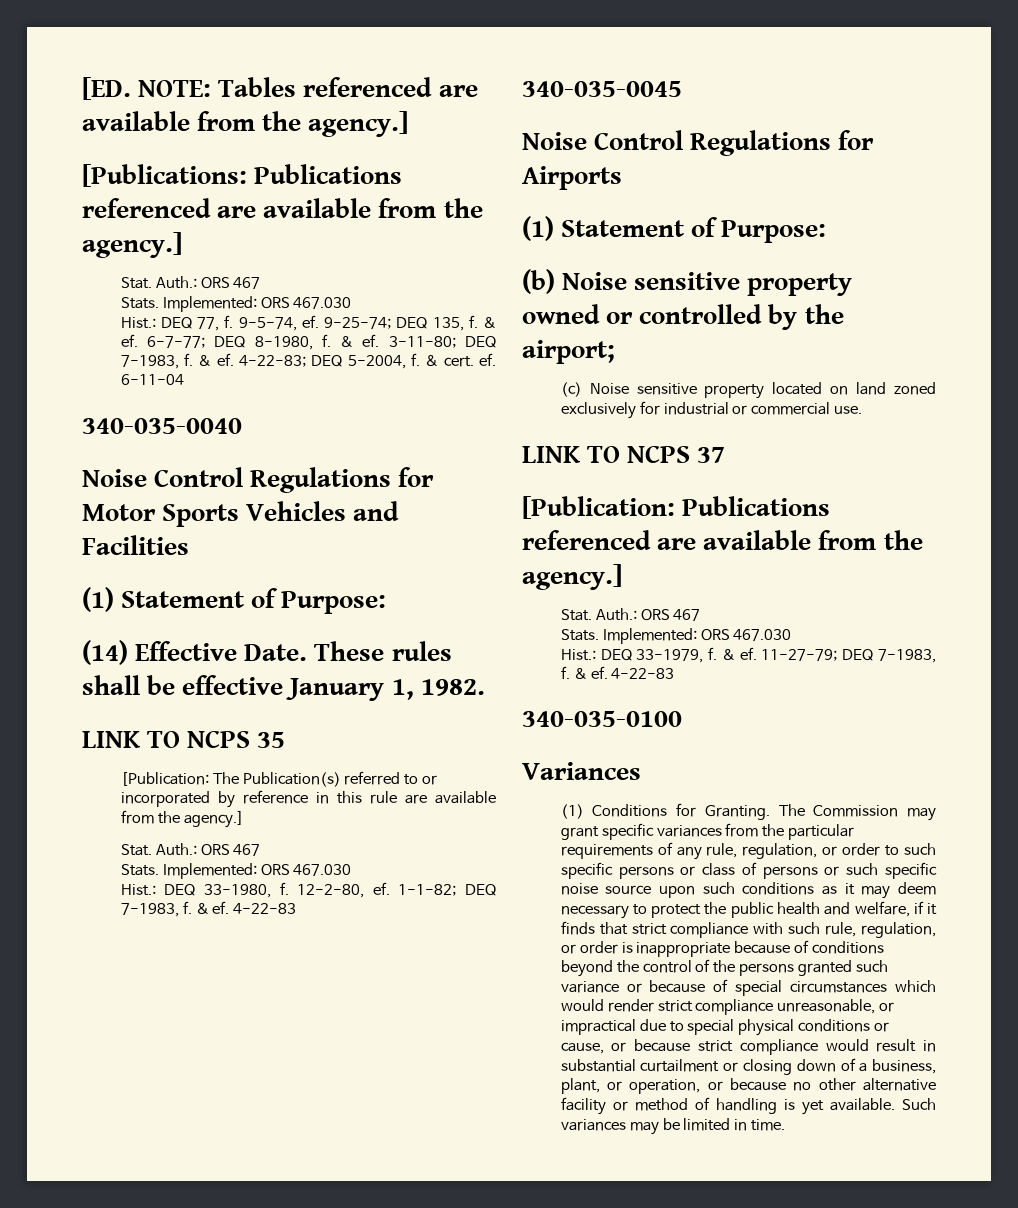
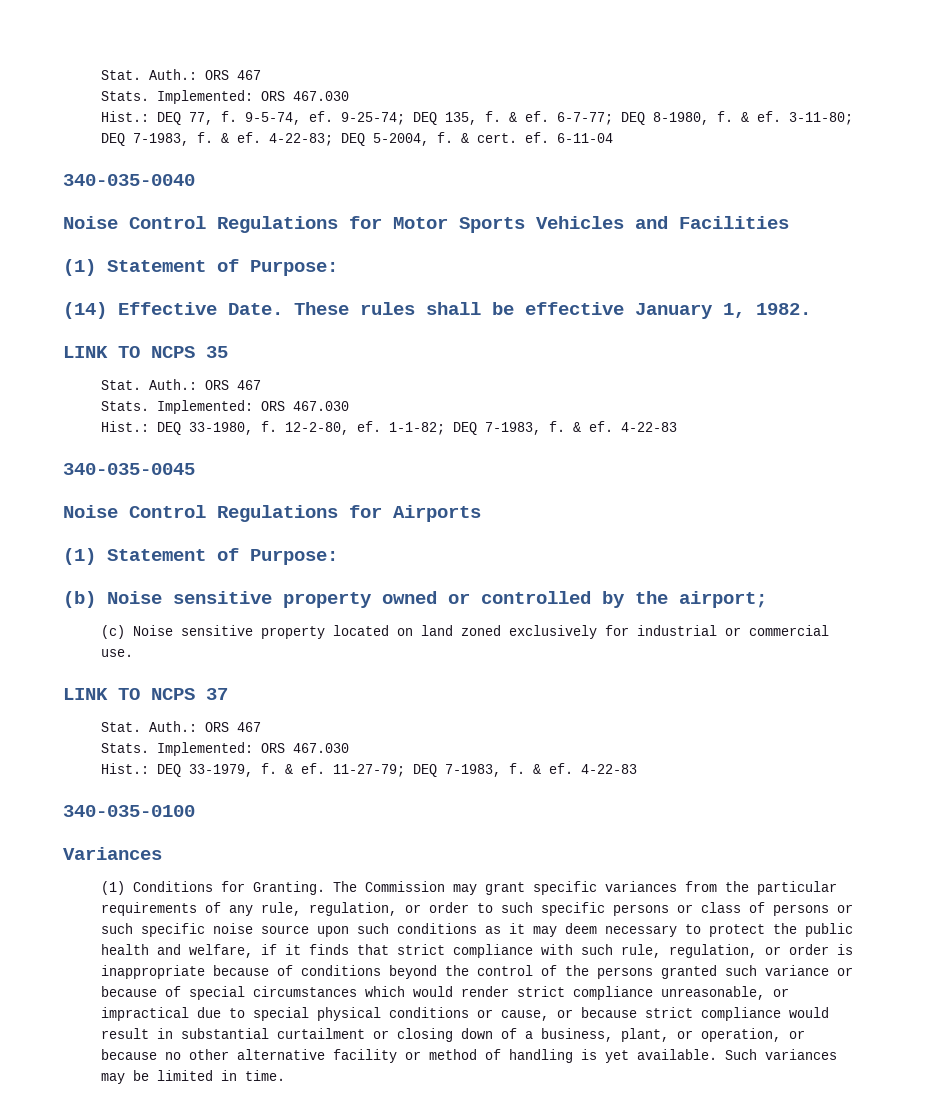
[82,77,478,100] [82,111,409,137] [82,164,403,187] [82,198,483,218] [82,232,182,258] [ED. NOTE: Tables referenced are available from the agency.] // [Publications: Publications referenced are available from the agency.] // -> (100, 75) none
[120,771,438,787] [120,790,496,808] [120,810,244,828] // [Publication: The Publication(s) referred to or incorporated by reference in this rule are available from the agency.] -> (228, 352) none
[522,496,831,519] [522,530,923,550] [522,564,622,590] // [Publication: Publications referenced are available from the agency.] -> (228, 694) none

